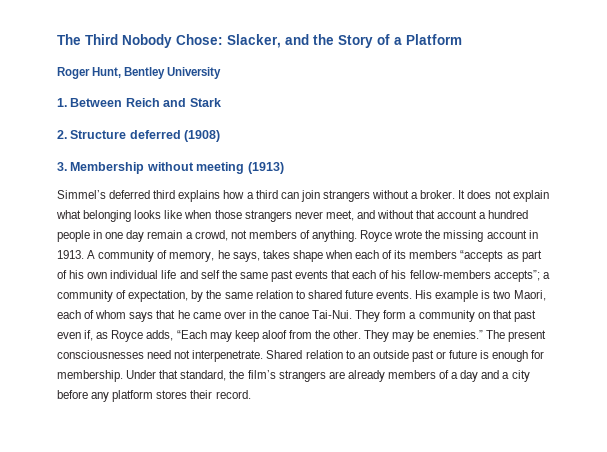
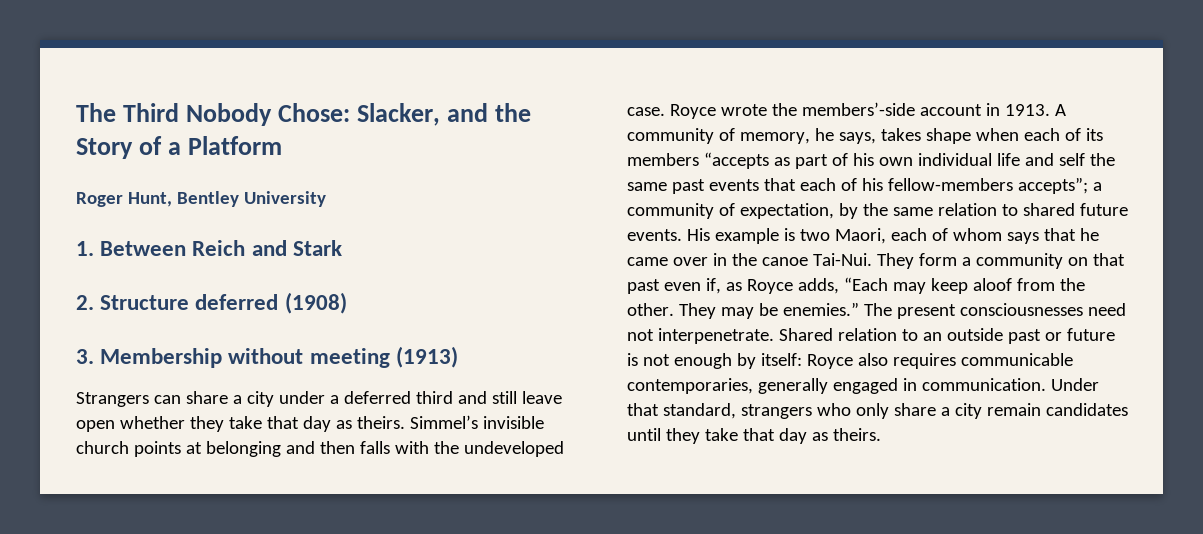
[57,190,549,202] [56,210,529,222] [57,230,358,242] Simmel’s deferred third explains how a third can join strangers without a broker. It does not explain what belonging looks like when those strangers never meet, and without that account a hundred people in one day remain a crowd, not members of anything. -> [76,391,562,407] [76,415,544,432] [76,441,564,457] [627,107,665,116] Strangers can share a city under a deferred third and still leave open whether they take that day as theirs. Simmel’s invisible church points at belonging and then falls with the undeveloped case.
[443,230,484,242] missing -> [801,102,915,116] members’-side
[492,350,545,362] [57,370,530,382] [57,390,251,402] enough for membership. Under that standard, the film’s strangers are already members of a day and a city before any platform stores their record. -> [642,353,1073,369] [627,378,1099,394] [627,403,1128,419] [627,428,881,444] not enough by itself: Royce also requires communicable contemporaries, generally engaged in communication. Under that standard, strangers who only share a city remain candidates until they take that day as theirs.

